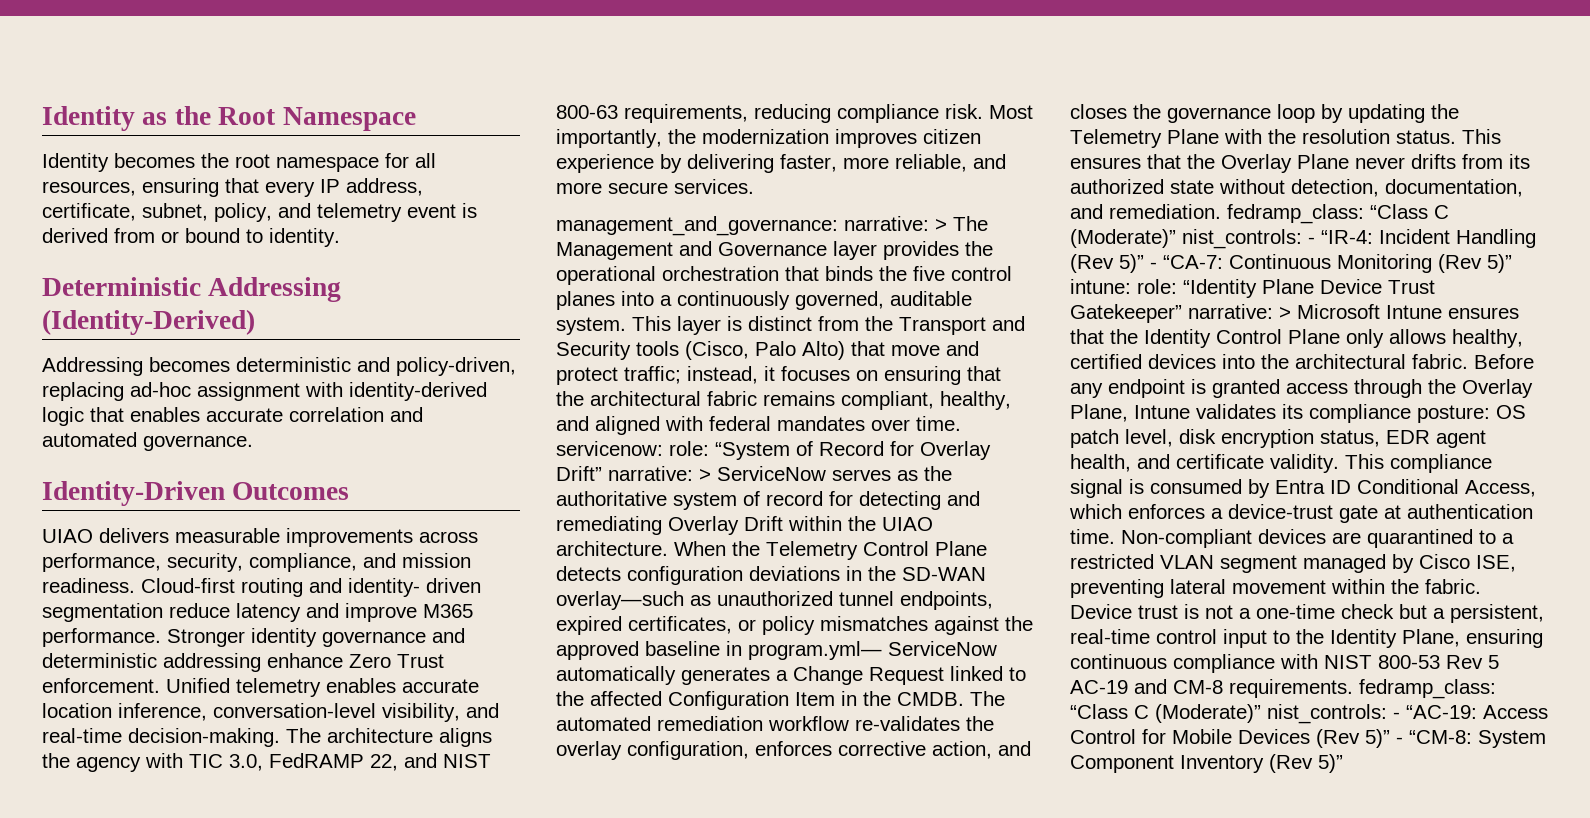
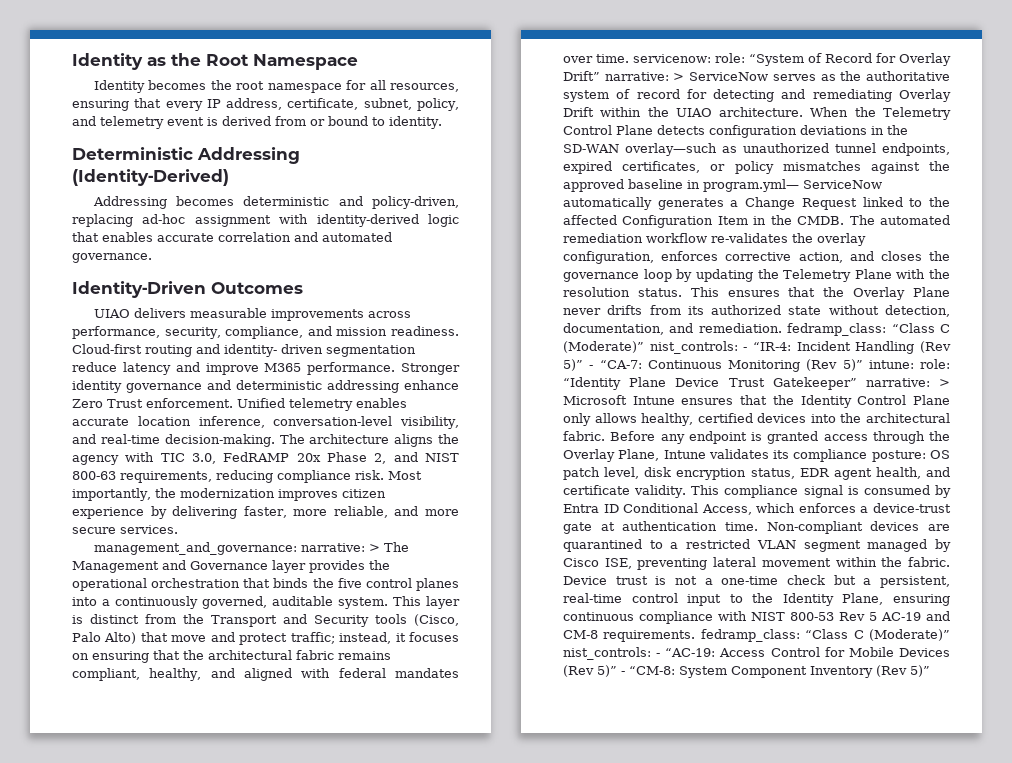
[370,754,398,771] 22, -> [296,452,387,464] 20x Phase 2,

